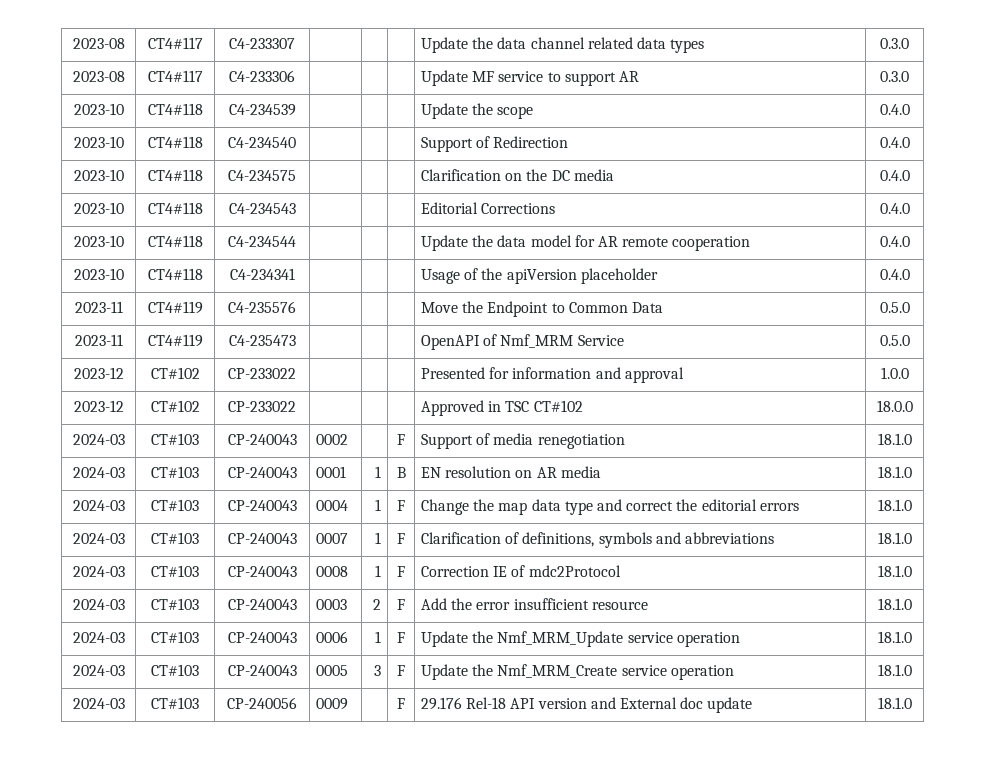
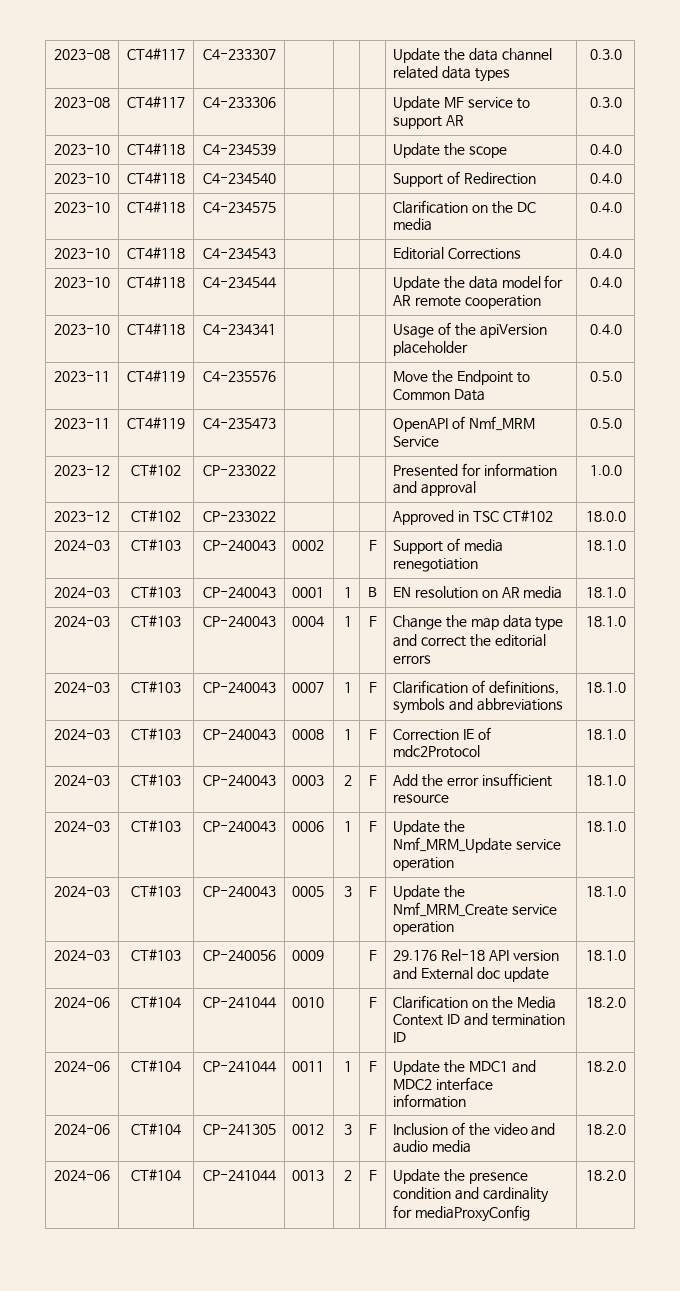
(912, 703) none -> [54,997,110,1008] [131,996,181,1008] [202,997,276,1008] [292,997,325,1008] [368,997,377,1008] [393,995,556,1009] [393,1013,565,1026] [393,1032,407,1043] [585,997,626,1008] [54,1061,110,1072] [131,1060,181,1072] [202,1061,276,1072] [292,1061,325,1072] [343,1061,352,1072] [368,1061,377,1072] [393,1060,536,1075] [393,1077,493,1091] [393,1094,467,1108] [585,1061,626,1072] [54,1124,110,1135] [131,1123,181,1135] [202,1124,276,1135] [292,1124,325,1135] [343,1124,352,1135] [368,1124,377,1135] [393,1122,556,1136] [393,1140,471,1153] [585,1124,626,1135] [54,1170,110,1181] [131,1169,181,1181] [202,1170,276,1181] [292,1170,325,1181] [343,1170,352,1181] [368,1170,377,1181] [393,1169,528,1184] [393,1187,549,1203] [393,1205,530,1222] [585,1170,626,1181] // 2024-06 | CT#104 | CP-241044 | 0010 | | F | Clarification on the Media Context ID and termination ID | 18.2.0 // 2024-06 | CT#104 | CP-241044 | 0011 | 1 | F | Update the MDC1 and MDC2 interface information | 18.2.0 // 2024-06 | CT#104 | CP-241305 | 0012 | 3 | F | Inclusion of the video and audio media | 18.2.0 // 2024-06 | CT#104 | CP-241044 | 0013 | 2 | F | Update the presence condition and cardinality for mediaProxyConfig | 18.2.0

